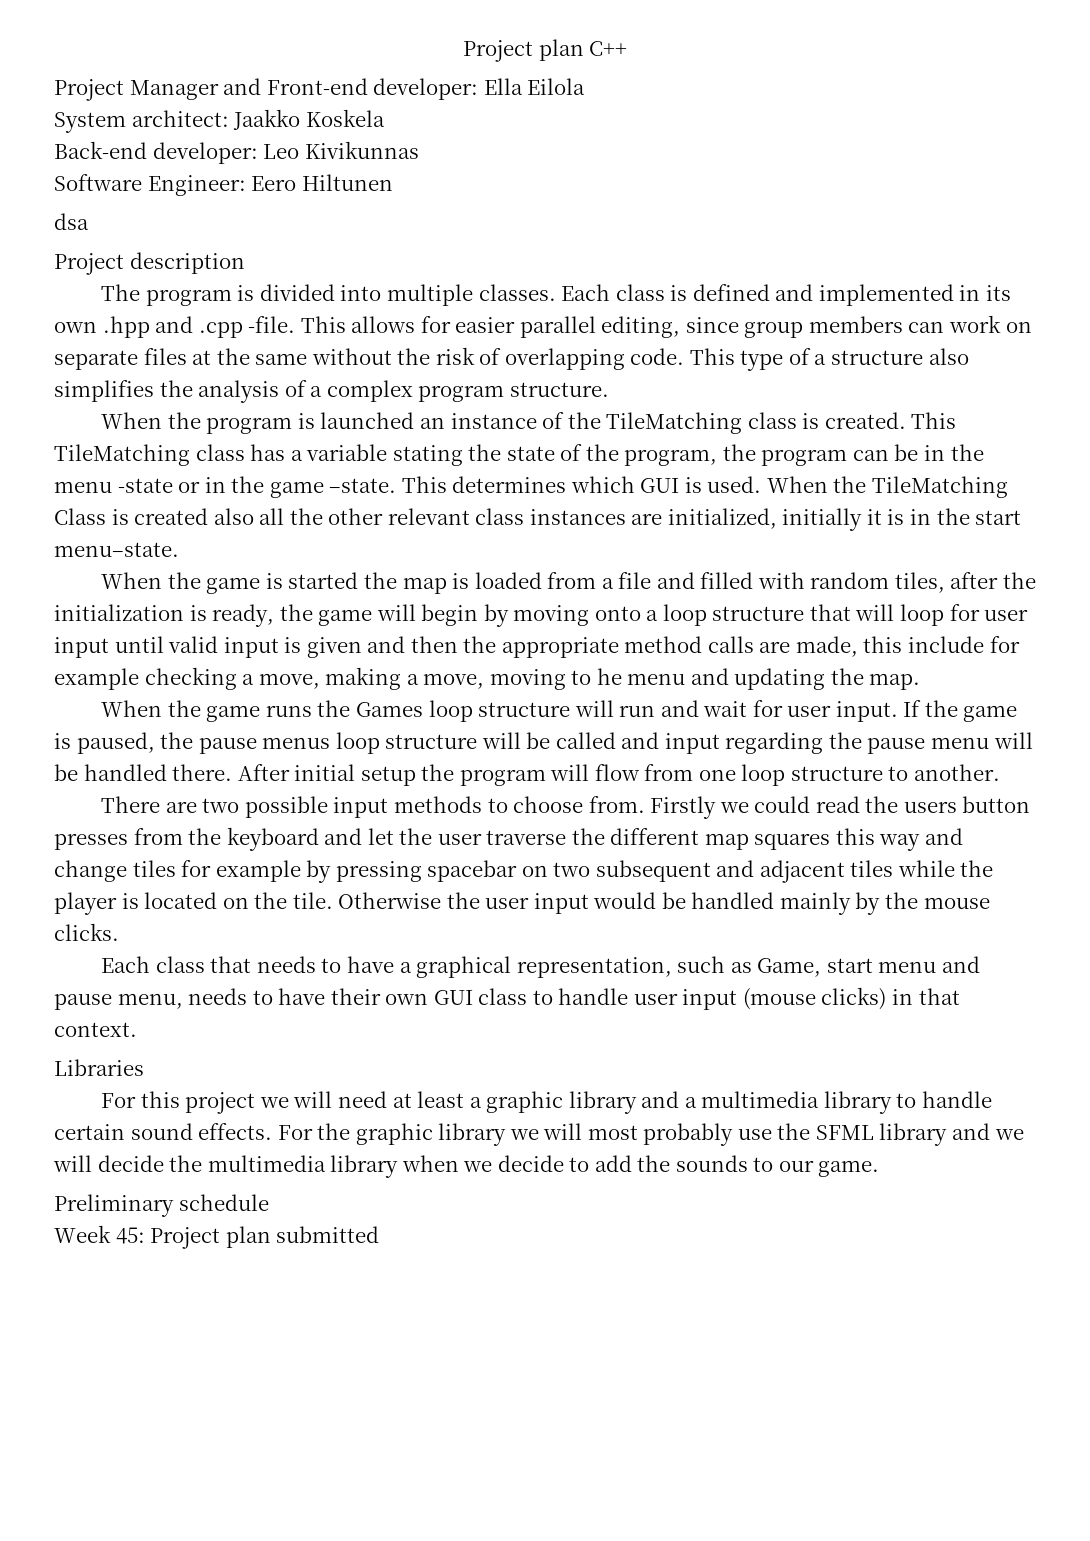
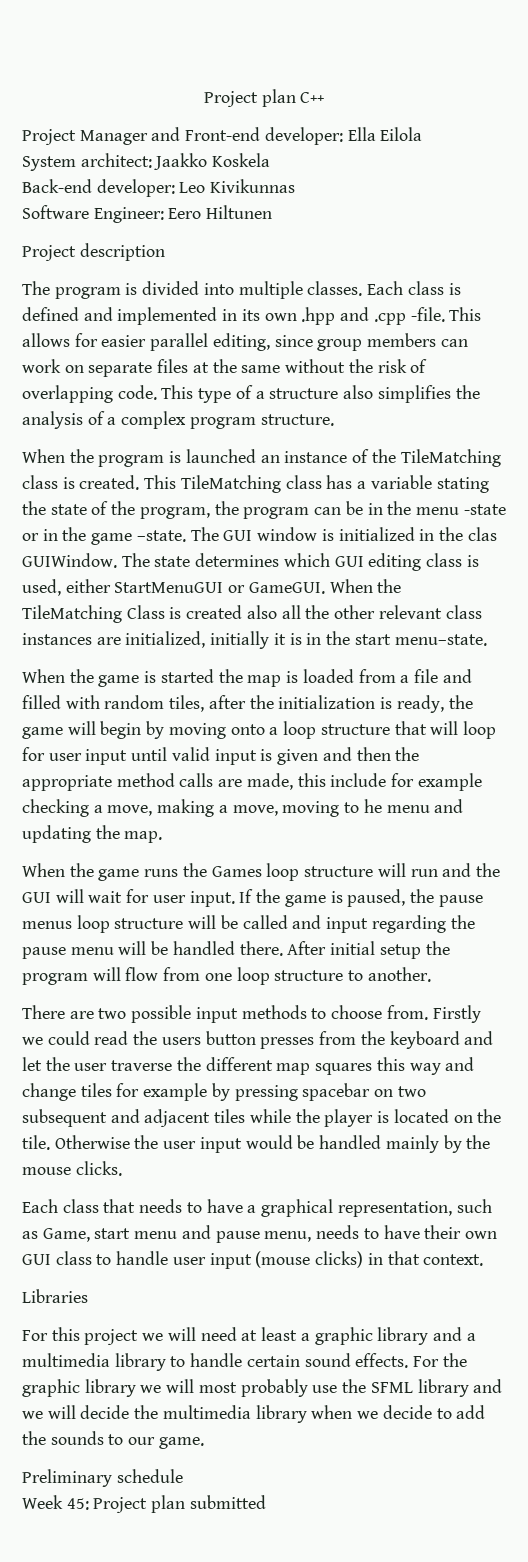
[54,213,89,230] // dsa -> (273, 212) none
[401,476,762,493] This determines which GUI is used. -> [190,527,497,541] [22,553,479,571] [22,579,325,596] The GUI window is initialized in the clas GUIWindow. The state determines which GUI editing class is used, either StartMenuGUI or GameGUI.
(699, 708) none -> [475,863,500,877] [22,889,84,903] the GUI will

